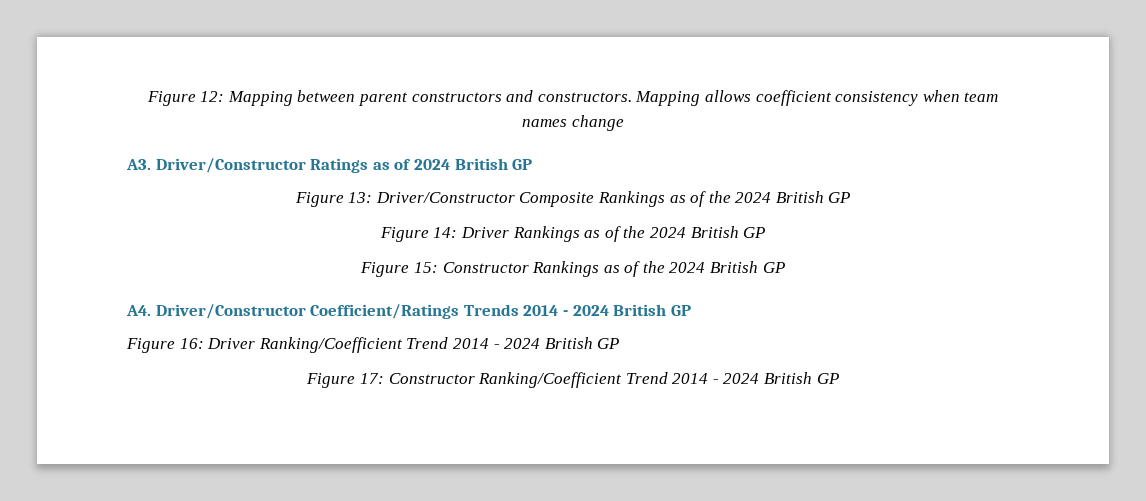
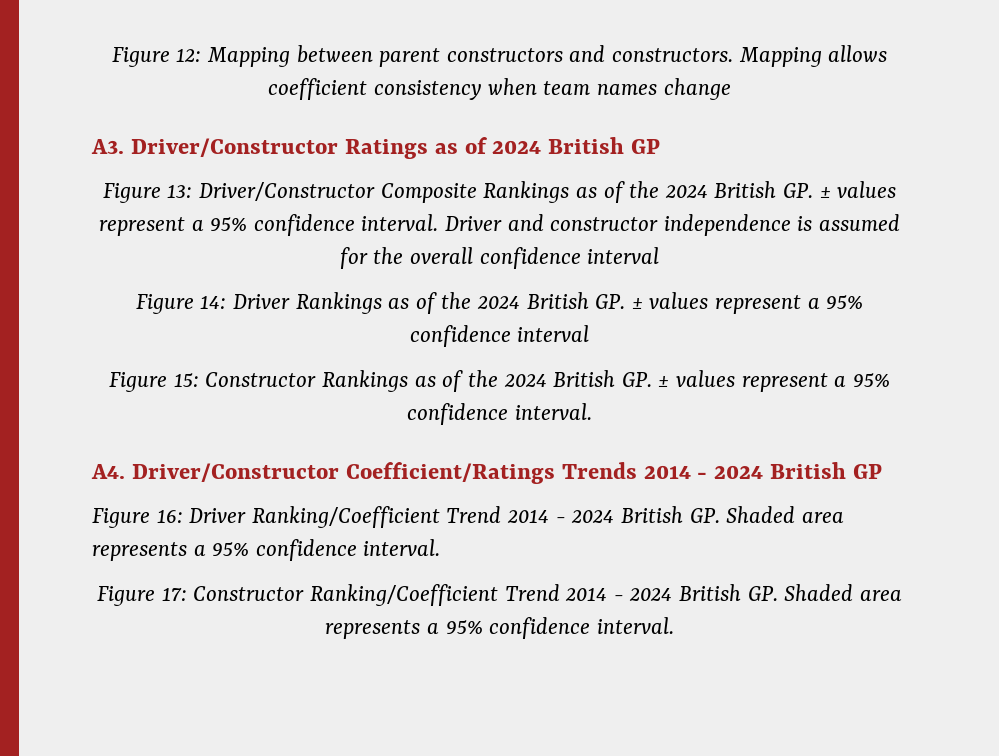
[828,192,851,203] GP -> [782,181,897,198] [98,214,901,236] [339,247,660,269] GP. ± values represent a 95% confidence interval. Driver and constructor independence is assumed for the overall confidence interval
[743,227,766,238] GP -> [595,292,864,314] [409,325,590,347] GP. ± values represent a 95% confidence interval
[762,262,785,273] GP -> [621,370,890,392] [407,403,592,425] GP. ± values represent a 95% confidence interval.
[597,338,620,349] GP -> [689,506,844,523] [92,539,441,561] GP. Shaded area represents a 95% confidence interval.
[816,373,839,384] GP -> [747,584,902,601] [325,617,674,639] GP. Shaded area represents a 95% confidence interval.

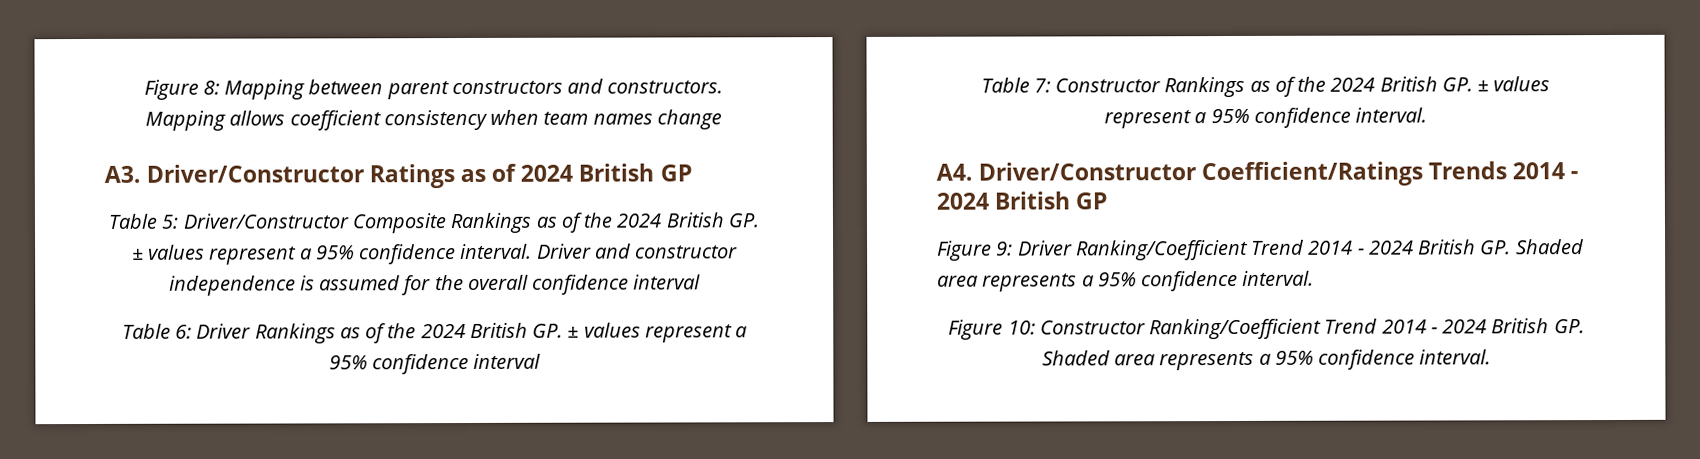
[111,47,202,67] Figure 12: -> [143,79,220,100] Figure 8:
[102,183,193,203] Figure 13: -> [108,213,179,229] Table 5:
[135,294,227,314] Figure 14: -> [121,323,193,339] Table 6:
[109,372,199,392] Figure 15: -> [980,77,1051,93] Table 7:
[156,509,183,523] 16: -> [996,241,1014,256] 9:
[161,587,187,601] 17: -> [1007,320,1036,335] 10:

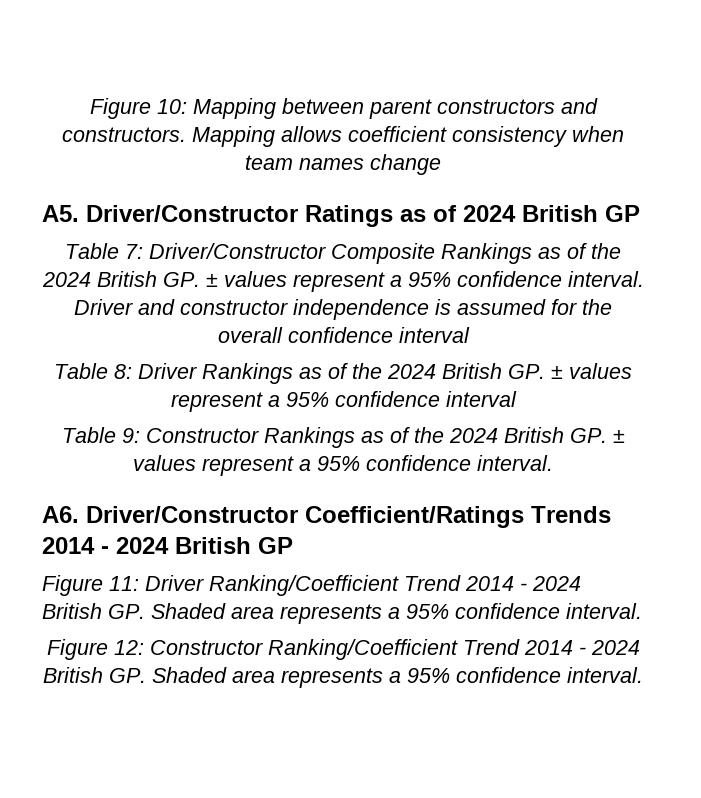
[143,79,220,100] Figure 8: -> [89,98,187,119] Figure 10:
[104,165,141,183] A3. -> [42,205,79,222] A5.
[161,214,179,229] 5: -> [125,244,143,259] 7:
[175,324,193,339] 6: -> [114,364,132,379] 8:
[1033,78,1051,93] 7: -> [121,428,140,443] 9:
[936,163,973,181] A4. -> [42,506,79,523] A6.
[996,241,1014,256] 9: -> [109,576,139,591] 11:
[1007,320,1036,335] 10: -> [113,640,144,655] 12:

